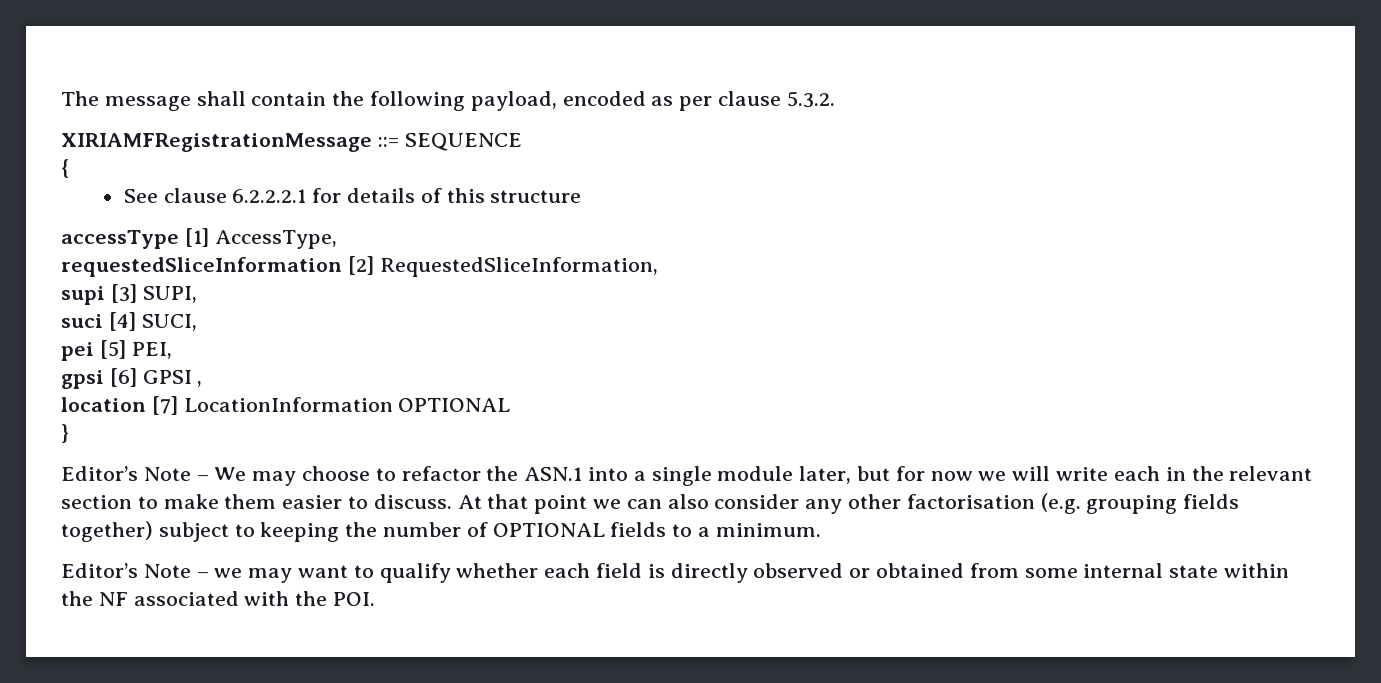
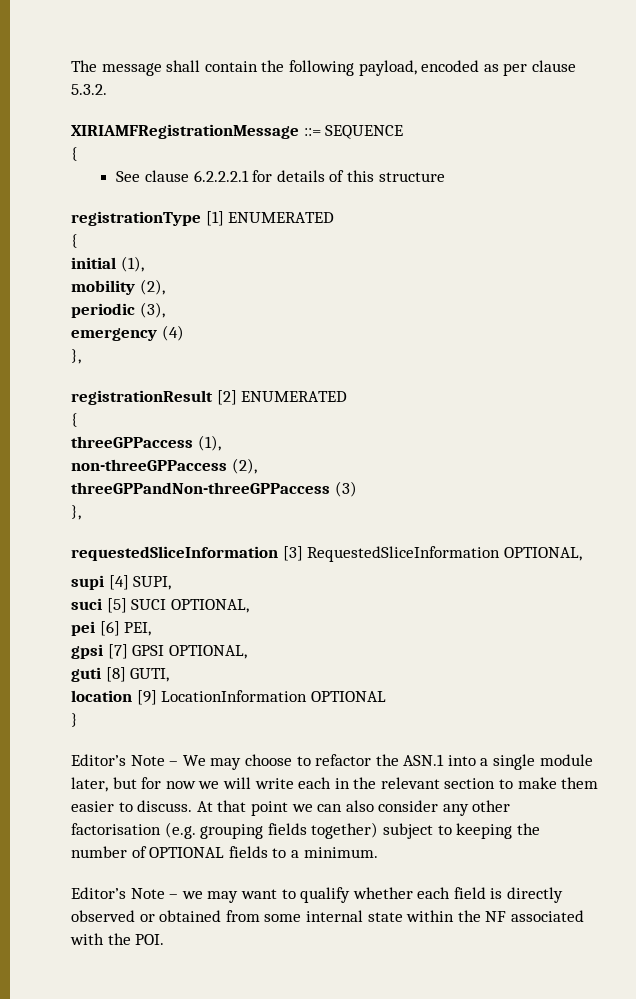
[61,228,337,249] [61,256,658,277] accessType [1] AccessType, // requestedSliceInformation [2] RequestedSliceInformation, -> [71,211,335,226] [71,234,78,248] [71,256,144,272] [71,279,165,295] [71,302,165,318] [71,325,184,341] [71,349,81,364] [71,390,348,405] [71,413,78,427] [71,435,221,451] [71,458,257,474] [71,481,357,497] [71,505,81,520] [71,546,582,562] registrationType [1] ENUMERATED // { // initial (1), // mobility (2), // periodic (3), // emergency (4) // }, // registrationResult [2] ENUMERATED // { // threeGPPaccess (1), // non-threeGPPaccess (2), // threeGPPandNon-threeGPPaccess (3) // }, // requestedSliceInformation [3] RequestedSliceInformation OPTIONAL,
[110,284,137,303] [3] -> [108,575,129,590] [4]
[108,312,197,331] [4] SUCI, -> [106,598,249,613] [5] SUCI OPTIONAL,
[99,340,126,359] [5] -> [99,621,120,636] [6]
[109,368,203,387] [6] GPSI , -> [107,644,247,659] [71,667,170,682] [7] GPSI OPTIONAL, // guti [8] GUTI,
[151,396,178,415] [7] -> [136,690,157,705] [9]

